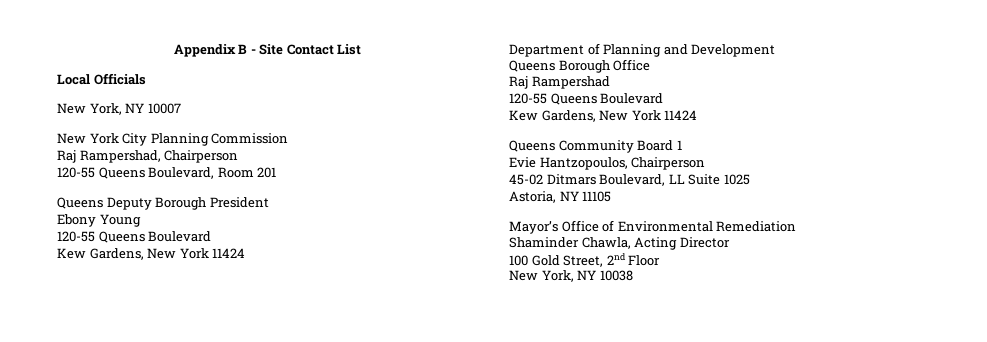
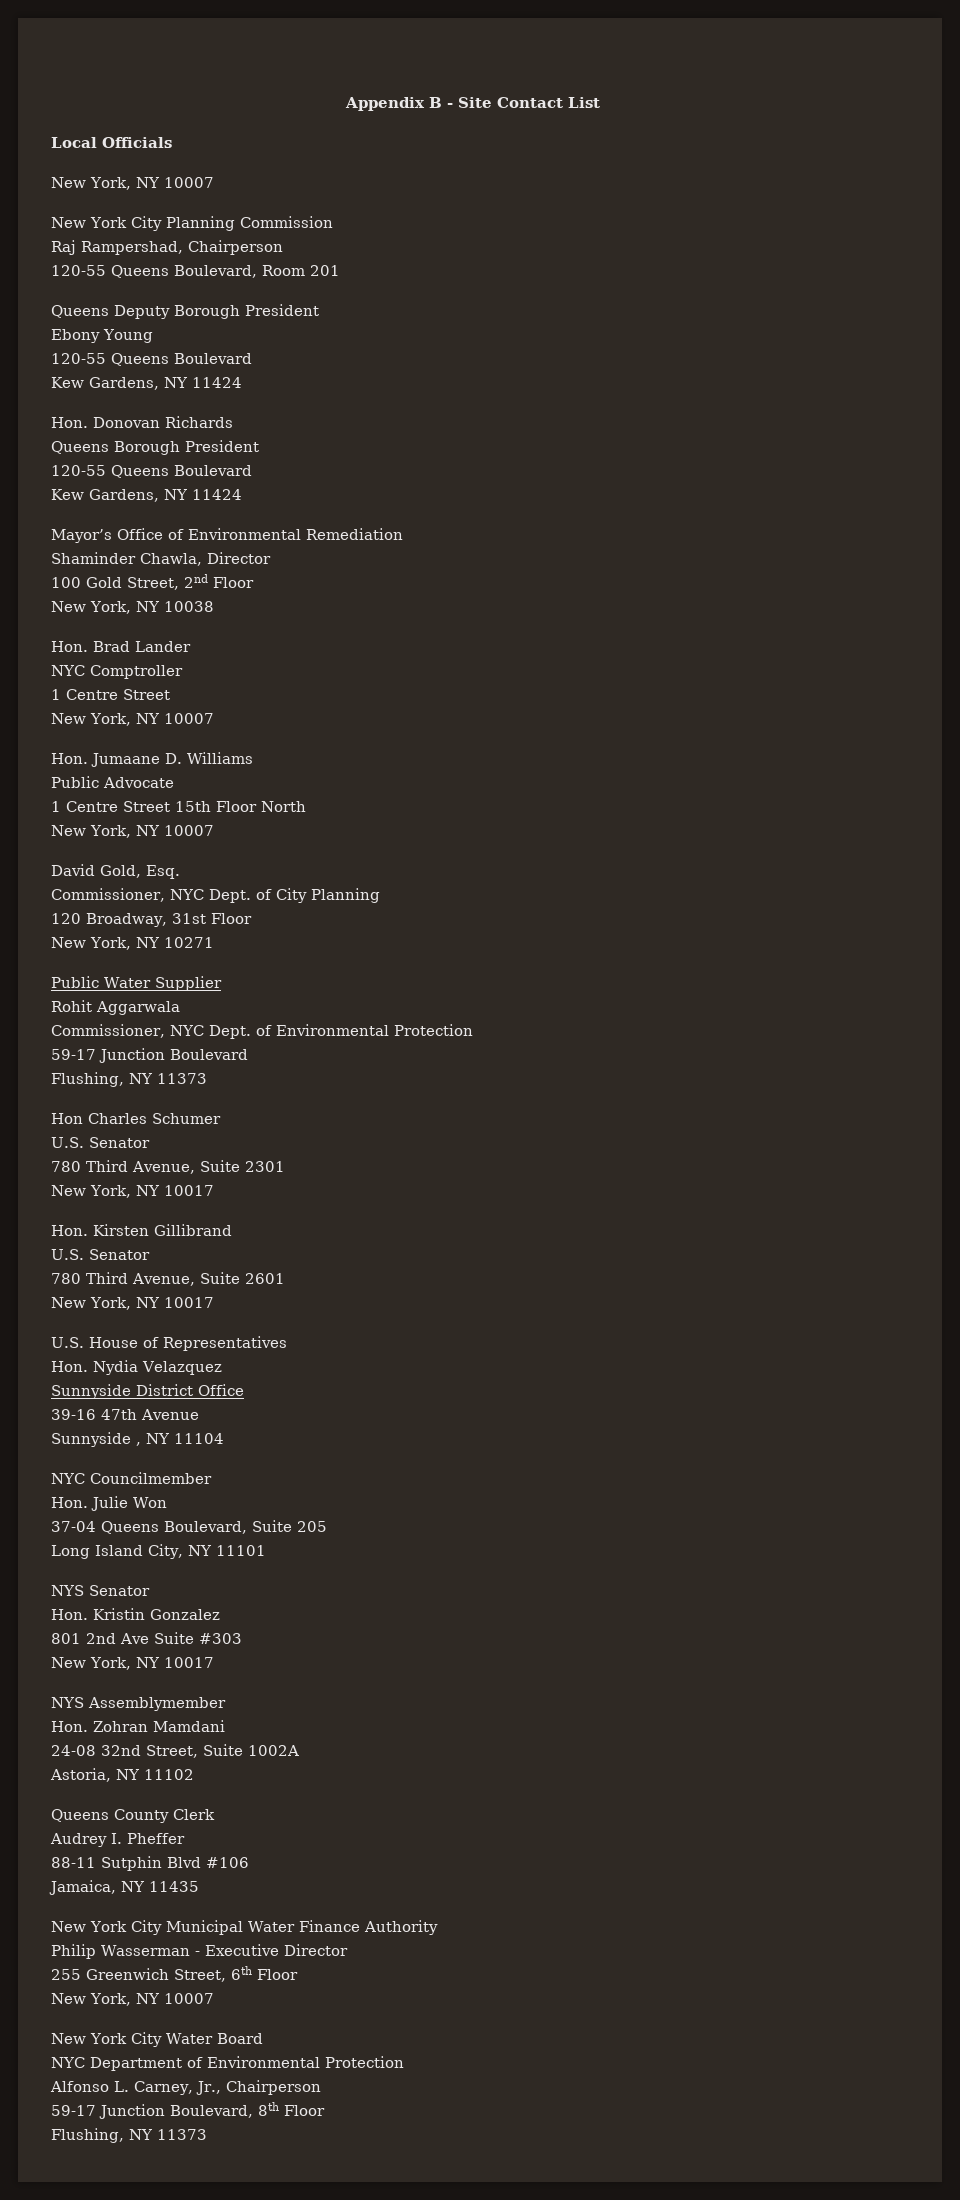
[147,248,246,259] [509,43,776,57] New York 11424 // Department of Planning and Development -> [164,377,242,388] [51,416,233,428] NY 11424 // Hon. Donovan Richards
[613,59,651,71] [509,76,610,89] [509,93,664,105] [509,110,698,122] [509,140,682,153] [509,157,706,170] [509,174,750,186] [509,191,612,203] Office // Raj Rampershad // 120-55 Queens Boulevard // Kew Gardens, New York 11424 // Queens Community Board 1 // Evie Hantzopoulos, Chairperson // 45-02 Ditmars Boulevard, LL Suite 1025 // Astoria, NY 11105 -> [185,440,259,452] [51,465,252,478] [51,489,242,502] President // 120-55 Queens Boulevard // Kew Gardens, NY 11424
[634,237,678,250] Acting -> (202, 559) none
(633, 275) none -> [51,641,191,652] [51,665,183,679] [51,689,170,700] [51,713,214,726] [51,752,253,767] [51,776,174,788] [51,801,306,812] [51,825,214,838] [51,864,180,879] [51,888,380,903] [51,913,252,927] [51,937,214,950] [51,976,222,991] [51,1000,180,1015] [51,1024,473,1039] [51,1048,248,1063] [51,1072,207,1087] [51,1113,221,1124] [51,1137,150,1148] [51,1160,285,1174] [51,1185,214,1198] [51,1224,232,1236] [51,1249,150,1260] [51,1272,285,1286] [51,1297,214,1310] [51,1336,287,1351] [51,1360,222,1375] [51,1384,244,1399] [51,1409,199,1420] [51,1432,224,1447] [51,1472,212,1484] [51,1496,167,1511] [51,1520,327,1534] [51,1544,266,1559] [51,1585,150,1596] [51,1608,220,1620] [51,1632,242,1644] [51,1657,214,1670] [51,1697,226,1711] [51,1720,225,1732] [51,1744,299,1758] [50,1768,194,1782] [51,1809,215,1823] [50,1833,185,1847] [51,1856,249,1871] [49,1880,199,1895] [51,1920,438,1935] [51,1944,348,1959] [51,1966,298,1982] [51,1993,214,2006] [51,2032,263,2047] [51,2056,404,2071] [50,2080,321,2095] [51,2102,325,2119] [51,2128,207,2143] // Hon. Brad Lander // NYC Comptroller // 1 Centre Street // New York, NY 10007 // Hon. Jumaane D. Williams // Public Advocate // 1 Centre Street 15th Floor North // New York, NY 10007 // David Gold, Esq. // Commissioner, NYC Dept. of City Planning // 120 Broadway, 31st Floor // New York, NY 10271 // Public Water Supplier // Rohit Aggarwala // Commissioner, NYC Dept. of Environmental Protection // 59-17 Junction Boulevard // Flushing, NY 11373 // Hon Charles Schumer // U.S. Senator // 780 Third Avenue, Suite 2301 // New York, NY 10017 // Hon. Kirsten Gillibrand // U.S. Senator // 780 Third Avenue, Suite 2601 // New York, NY 10017 // U.S. House of Representatives // Hon. Nydia Velazquez // Sunnyside District Office // 39-16 47th Avenue // Sunnyside , NY 11104 // NYC Councilmember // Hon. Julie Won // 37-04 Queens Boulevard, Suite 205 // Long Island City, NY 11101 // NYS Senator // Hon. Kristin Gonzalez // 801 2nd Ave Suite #303 // New York, NY 10017 // NYS Assemblymember // Hon. Zohran Mamdani // 24-08 32nd Street, Suite 1002A // Astoria, NY 11102 // Queens County Clerk // Audrey I. Pheffer // 88-11 Sutphin Blvd #106 // Jamaica, NY 11435 // New York City Municipal Water Finance Authority // Philip Wasserman - Executive Director // 255 Greenwich Street, 6th Floor // New York, NY 10007 // New York City Water Board // NYC Department of Environmental Protection // Alfonso L. Carney, Jr., Chairperson // 59-17 Junction Boulevard, 8th Floor // Flushing, NY 11373

